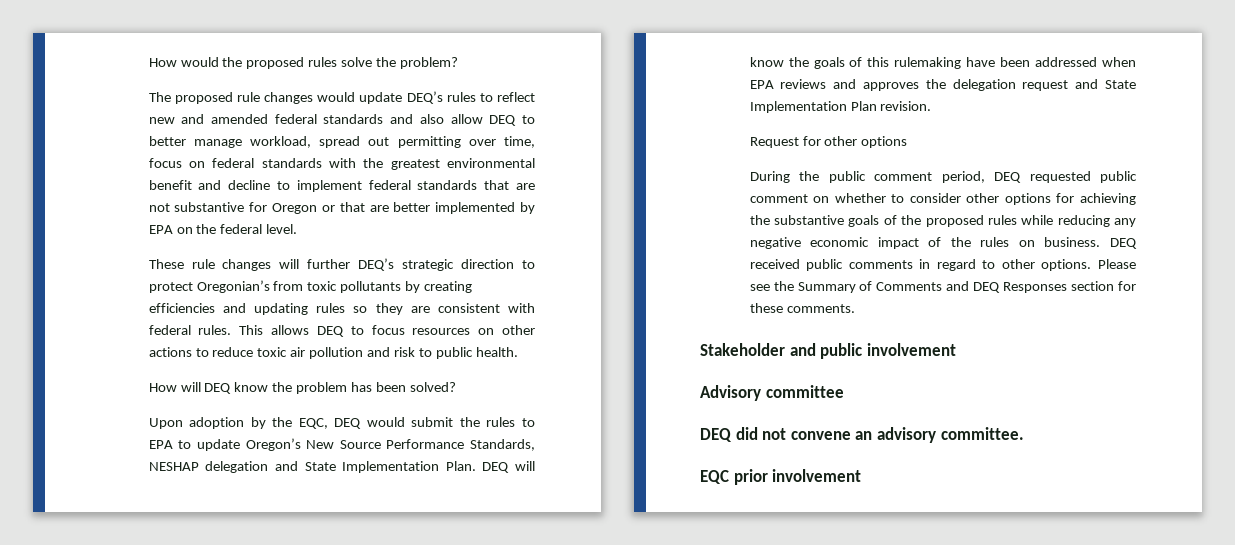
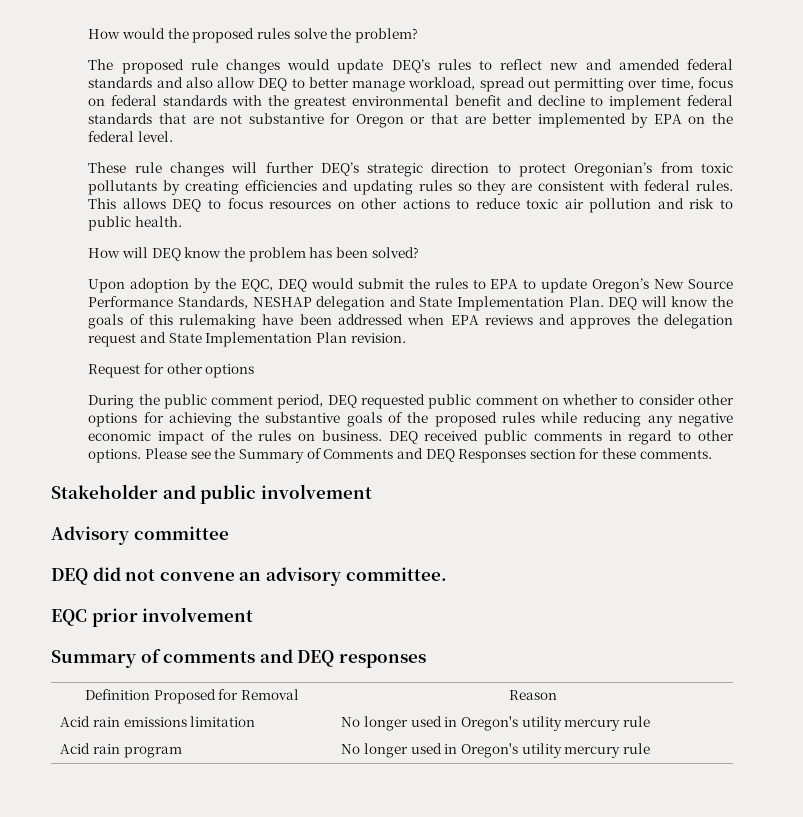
(862, 475) none -> [51,649,426,668] [85,689,299,704] [508,690,557,700] [60,716,256,727] [341,716,650,731] [60,743,182,758] [341,743,650,758] // Summary of comments and DEQ responses // Definition Proposed for Removal | Reason // Acid rain emissions limitation | No longer used in Oregon's utility mercury rule // Acid rain program | No longer used in Oregon's utility mercury rule

